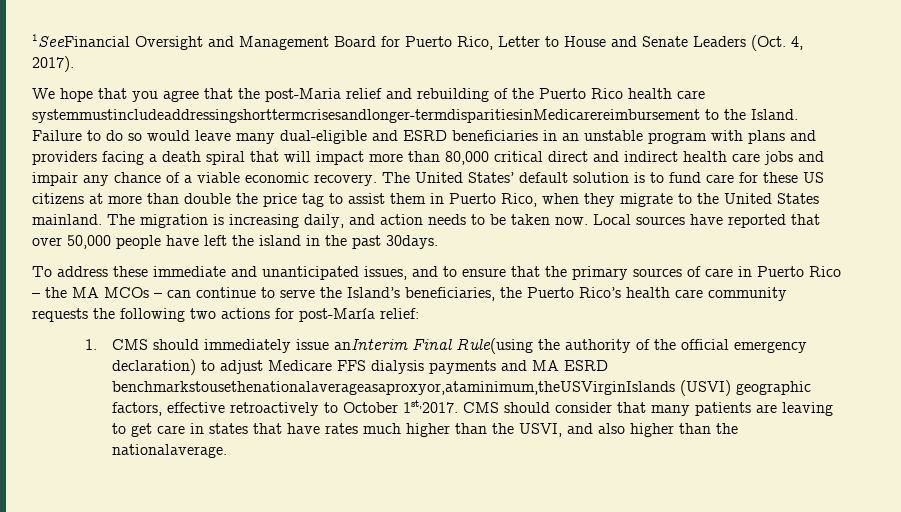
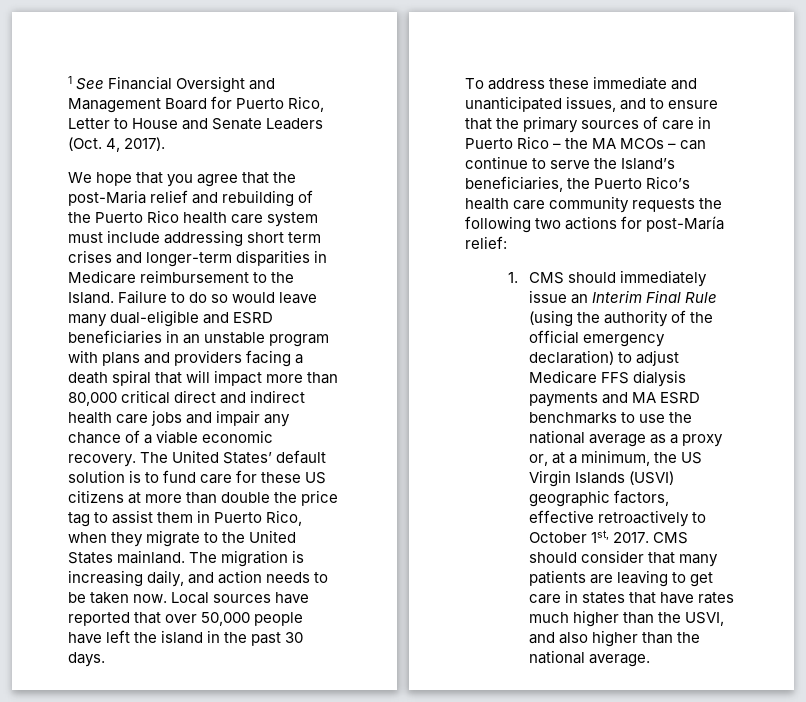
[32,34,130,47] 1SeeFinancial -> [68,76,173,90] 1 See Financial
[32,109,700,123] systemmustincludeaddressingshorttermcrisesandlonger-termdisparitiesinMedicarereimbursement -> [267,212,319,227] [68,230,322,247] [68,250,328,267] [68,270,250,284] system must include addressing short term crises and longer-term disparities in Medicare reimbursement
[386,235,438,249] 30days. -> [285,632,304,643] [68,652,105,667] 30 days.
[333,338,533,354] anInterim Final Rule(using -> [570,290,718,304] [528,310,573,327] an Interim Final Rule (using
[111,381,675,395] benchmarkstousethenationalaverageasaproxyor,ataminimum,theUSVirginIslands -> [528,412,693,424] [528,430,724,447] [528,450,703,466] [528,470,625,487] benchmarks to use the national average as a proxy or, at a minimum, the US Virgin Islands
[402,400,458,413] 1st,2017. -> [590,530,650,543] 1st, 2017.
[111,444,227,458] nationalaverage. -> [528,650,650,667] national average.

